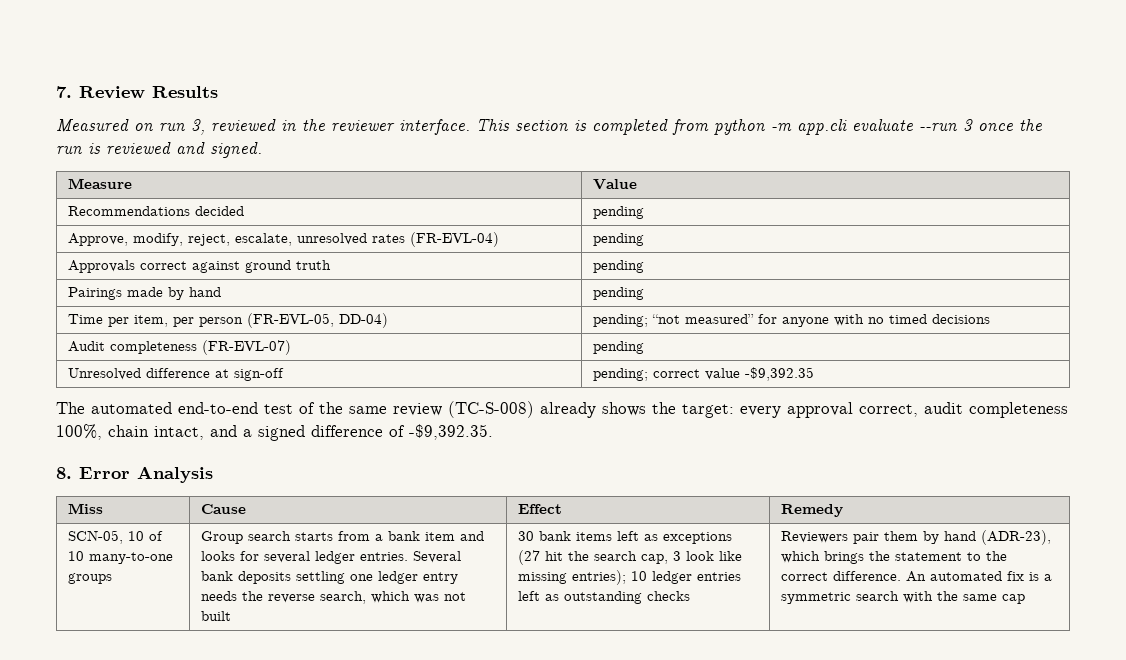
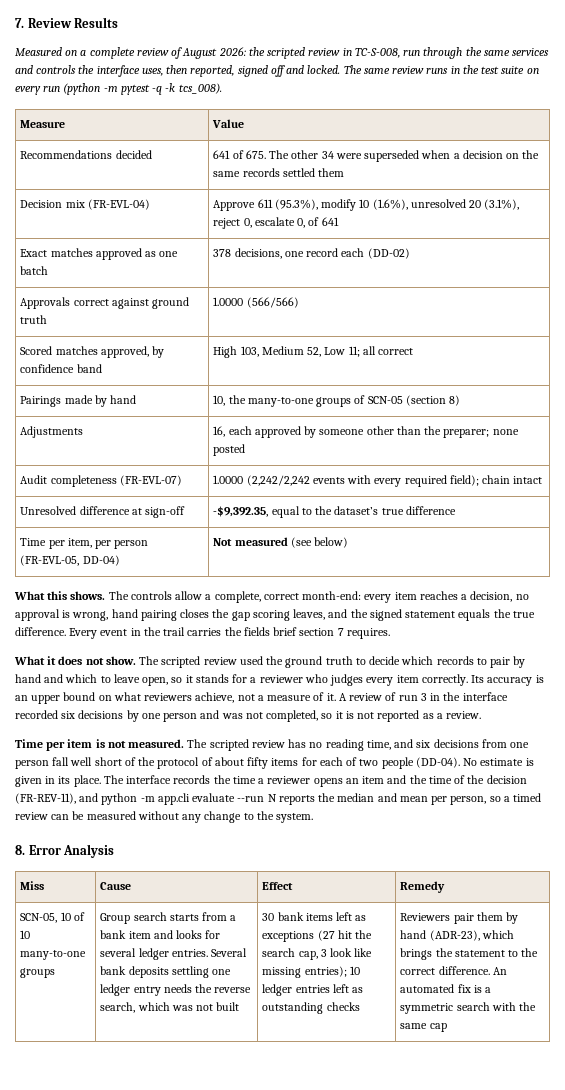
[159,119,1042,135] [56,142,262,158] [68,178,133,189] [593,179,638,190] [68,206,245,216] [593,206,645,219] [68,232,500,247] [593,233,645,246] run 3, reviewed in the reviewer interface. This section is completed from python -m app.cli evaluate --run 3 once the run is reviewed and signed. // Measure | Value // Recommendations decided | pending // Approve, modify, reject, escalate, unresolved rates (FR-EVL-04) | pending -> [80,47,550,59] [15,65,539,77] [15,83,222,95] [20,120,66,128] [212,119,245,128] [20,150,152,159] [213,150,540,162] [213,168,345,177] [20,199,150,210] [213,199,520,211] [213,217,339,229] [20,248,179,260] [20,266,49,275] [213,248,410,259] a complete review of August 2026: the scripted review in TC-S-008, run through the same services and controls the interface uses, then reported, signed off and locked. The same review runs in the test suite on every run (python -m pytest -q -k tcs_008). // Measure | Value // Recommendations decided | 641 of 675. The other 34 were superseded when a decision on the same records settled them // Decision mix (FR-EVL-04) | Approve 611 (95.3%), modify 10 (1.6%), unresolved 20 (3.1%), reject 0, escalate 0, of 641 // Exact matches approved as one batch | 378 decisions, one record each (DD-02)
[593,260,645,273] [68,287,222,300] [593,287,645,300] pending // Pairings made by hand | pending -> [213,297,299,308] [20,346,165,358] [20,364,102,373] [213,346,414,358] [20,395,137,407] [213,395,461,407] [20,426,84,438] [213,426,519,438] [213,444,246,456] [20,475,182,487] [213,475,543,487] [20,506,186,518] [213,506,456,518] 1.0000 (566/566) // Scored matches approved, by confidence band | High 103, Medium 52, Low 11; all correct // Pairings made by hand | 10, the many-to-one groups of SCN-05 (section 8) // Adjustments | 16, each approved by someone other than the preparer; none posted // Audit completeness (FR-EVL-07) | 1.0000 (2,242/2,242 events with every required field); chain intact // Unresolved difference at sign-off | -$9,392.35, equal to the dataset’s true difference
[593,314,991,327] [68,340,292,355] [593,341,645,354] [68,368,285,381] [593,367,815,381] [56,401,1068,418] [56,424,493,441] pending; “not measured” for anyone with no timed decisions // Audit completeness (FR-EVL-07) | pending // Unresolved difference at sign-off | pending; correct value -$9,392.35 // The automated end-to-end test of the same review (TC-S-008) already shows the target: every approval correct, audit completeness 100%, chain intact, and a signed difference of -$9,392.35. -> [213,537,349,548] [14,591,529,603] [15,609,535,621] [15,627,390,639] [14,656,526,668] [15,674,544,686] [15,692,508,704] [15,710,482,722] [15,739,530,751] [15,757,534,769] [15,775,527,787] [15,793,542,805] [15,811,314,823] Not measured (see below) // What this shows. The controls allow a complete, correct month-end: every item reaches a decision, no approval is wrong, hand pairing closes the gap scoring leaves, and the signed statement equals the true difference. Every event in the trail carries the fields brief section 7 requires. // What it does not show. The scripted review used the ground truth to decide which records to pair by hand and which to leave open, so it stands for a reviewer who judges every item correctly. Its accuracy is an upper bound on what reviewers achieve, not a measure of it. A review of run 3 in the interface recorded six decisions by one person and was not completed, so it is not reported as a review. // Time per item is not measured. The scripted review has no reading time, and six decisions from one person fall well short of the protocol of about fifty items for each of two people (DD-04). No estimate is given in its place. The interface records the time a reviewer opens an item and the time of the decision (FR-REV-11), and python -m app.cli evaluate --run N reports the median and mean per person, so a timed review can be measured without any change to the system.

